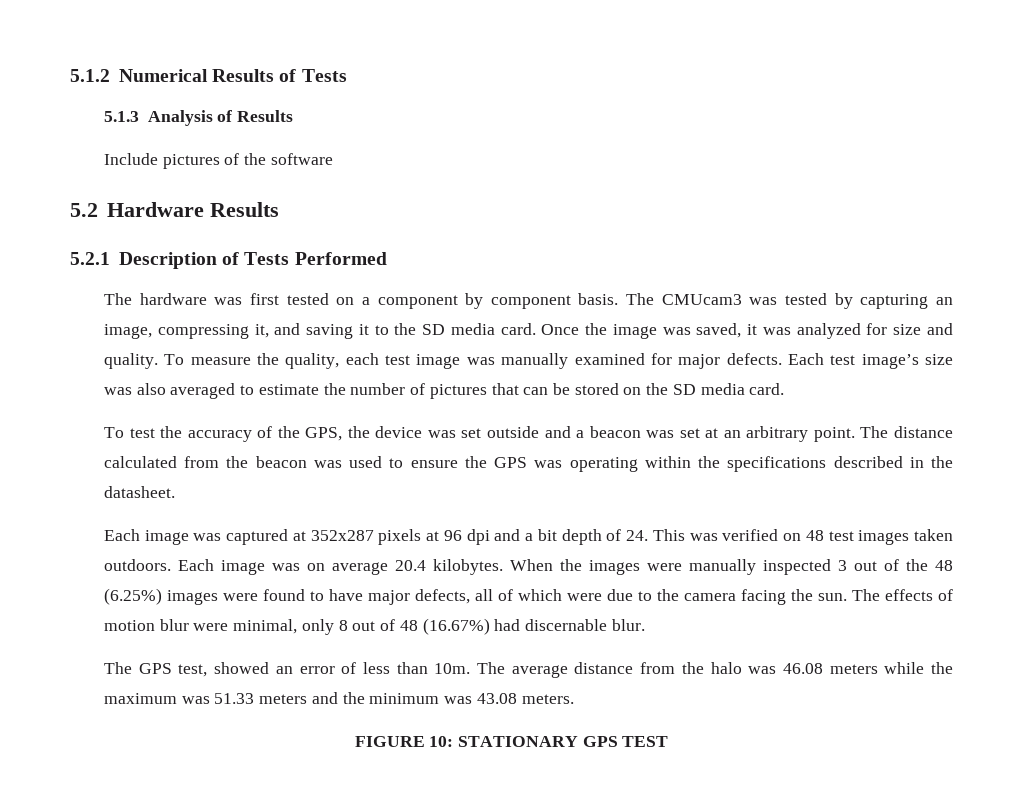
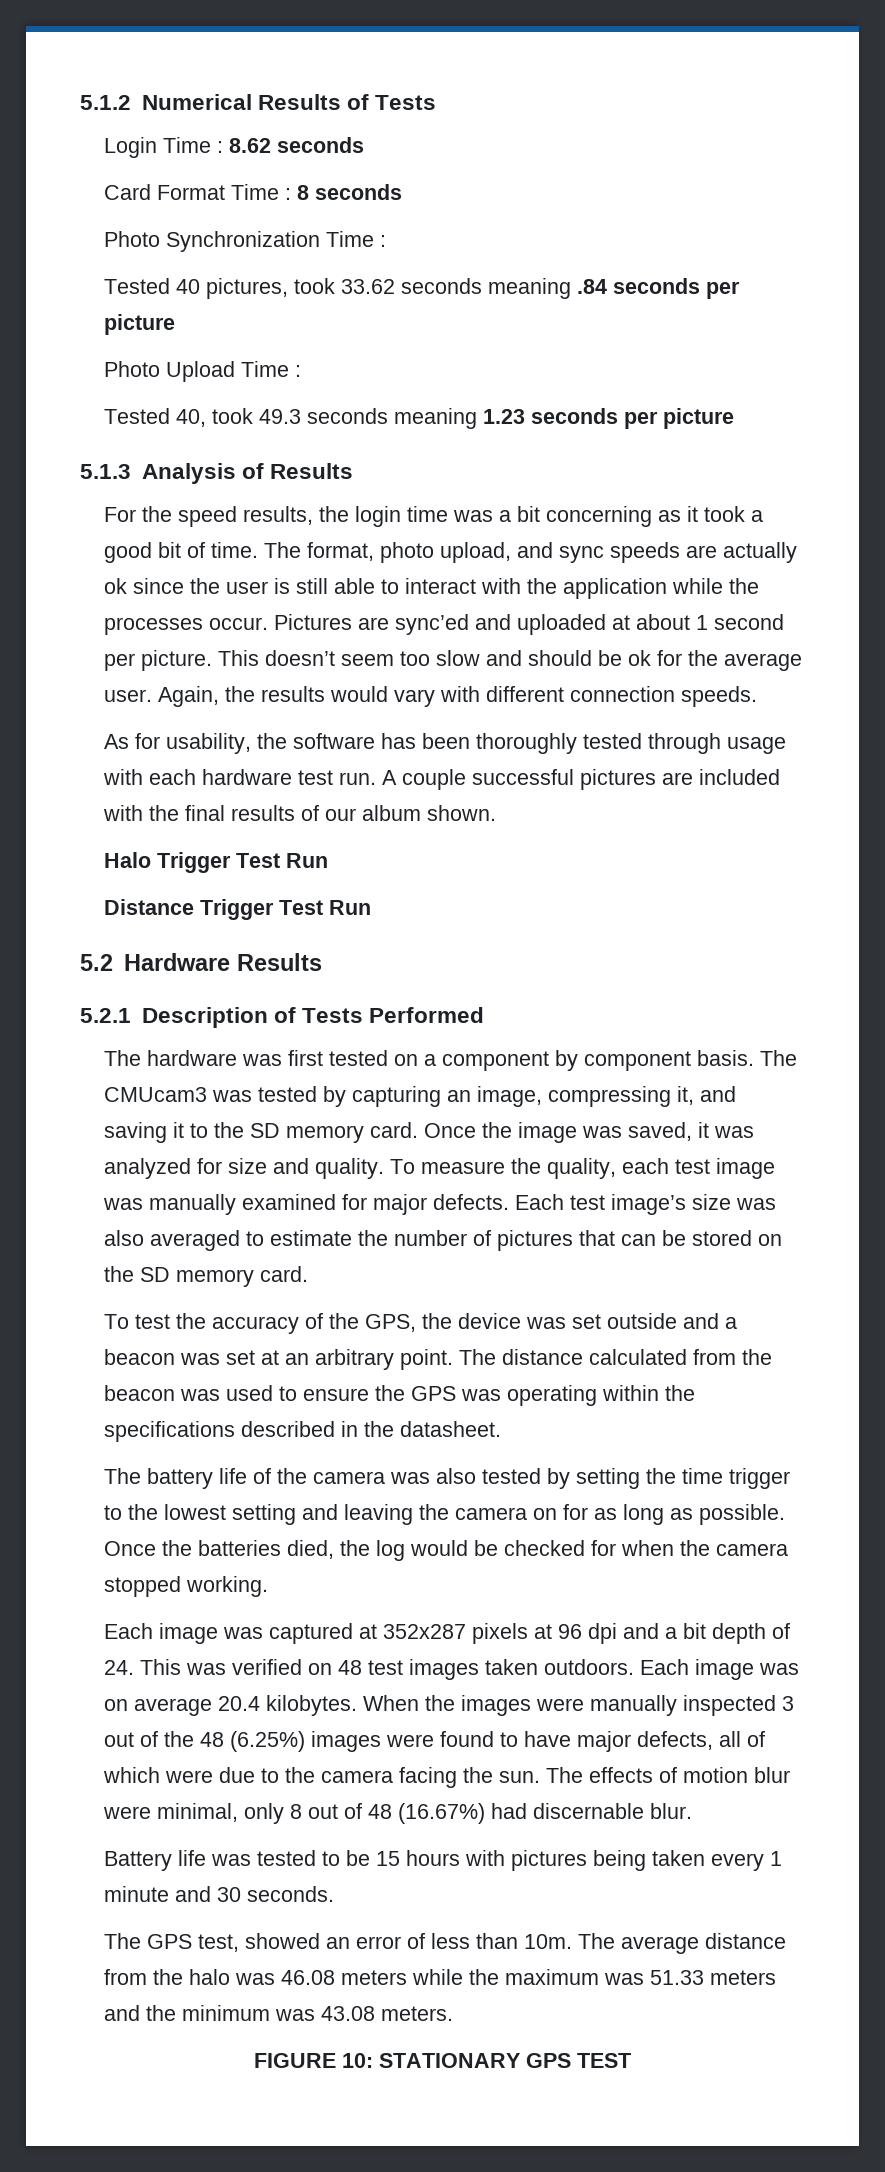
[103,110,294,126] [103,153,333,169] 5.1.3 Analysis of Results // Include pictures of the software -> [104,137,365,158] [104,184,403,200] [104,231,387,252] [104,278,741,299] [104,314,176,335] [104,361,302,382] [104,408,735,429] [80,463,353,484] [104,506,764,527] [104,542,798,563] [104,578,760,599] [104,614,785,635] [104,650,803,671] [104,686,758,707] [104,733,787,754] [103,769,781,790] [103,805,497,821] [104,852,329,873] [104,899,372,920] Login Time : 8.62 seconds // Card Format Time : 8 seconds // Photo Synchronization Time : // Tested 40 pictures, took 33.62 seconds meaning .84 seconds per picture // Photo Upload Time : // Tested 40, took 49.3 seconds meaning 1.23 seconds per picture // 5.1.3 Analysis of Results // For the speed results, the login time was a bit concerning as it took a good bit of time. The format, photo upload, and sync speeds are actually ok since the user is still able to interact with the application while the processes occur. Pictures are sync’ed and uploaded at about 1 second per picture. This doesn’t seem too slow and should be ok for the average user. Again, the results would vary with different connection speeds. // As for usability, the software has been thoroughly tested through usage with each hardware test run. A couple successful pictures are included with the final results of our album shown. // Halo Trigger Test Run // Distance Trigger Test Run
[450,323,495,335] media -> [286,1125,365,1143] memory
[700,383,745,395] media -> [176,1269,255,1287] memory
(175, 492) none -> [104,1468,791,1489] [104,1504,786,1525] [104,1540,789,1561] [104,1576,269,1597] // The battery life of the camera was also tested by setting the time trigger to the lowest setting and leaving the camera on for as long as possible. Once the batteries died, the log would be checked for when the camera stopped working.
(645, 625) none -> [104,1850,783,1871] [104,1886,335,1902] // Battery life was tested to be 15 hours with pictures being taken every 1 minute and 30 seconds.

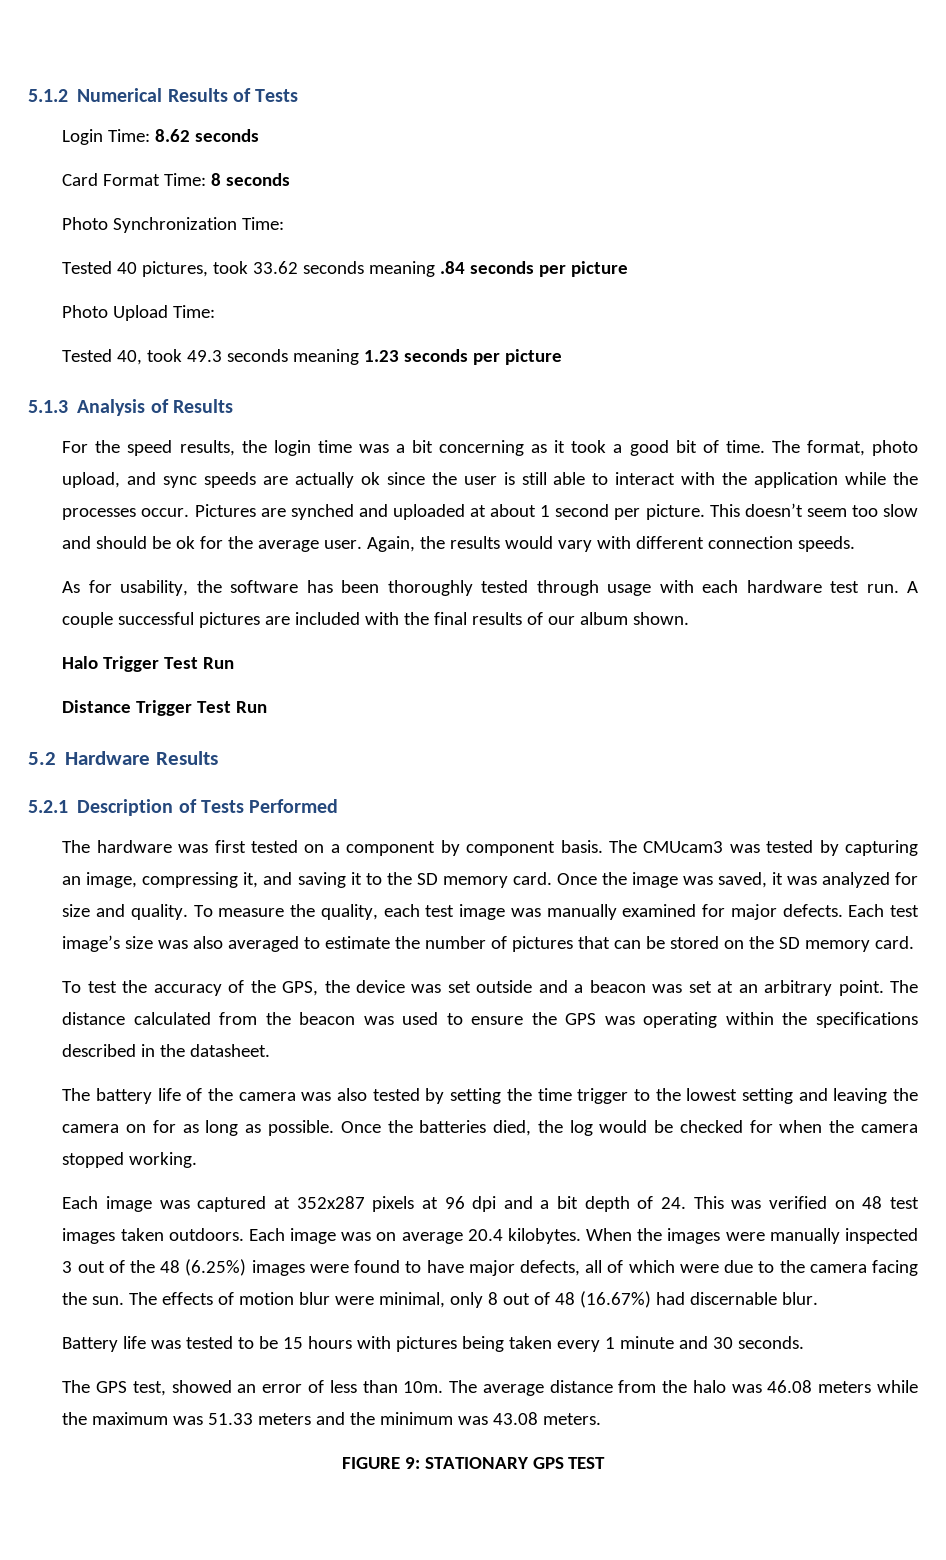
[163,137,224,153] Time : -> [108,129,151,142] Time:
[231,184,292,200] Time : -> [164,173,207,186] Time:
[326,231,387,247] Time : -> [242,217,285,230] Time:
[241,361,302,377] Time : -> [173,305,216,318] Time:
[395,614,470,635] sync’ed -> [290,504,354,520] synched
[342,2053,373,2068] 10: -> [404,1457,420,1469] 9:

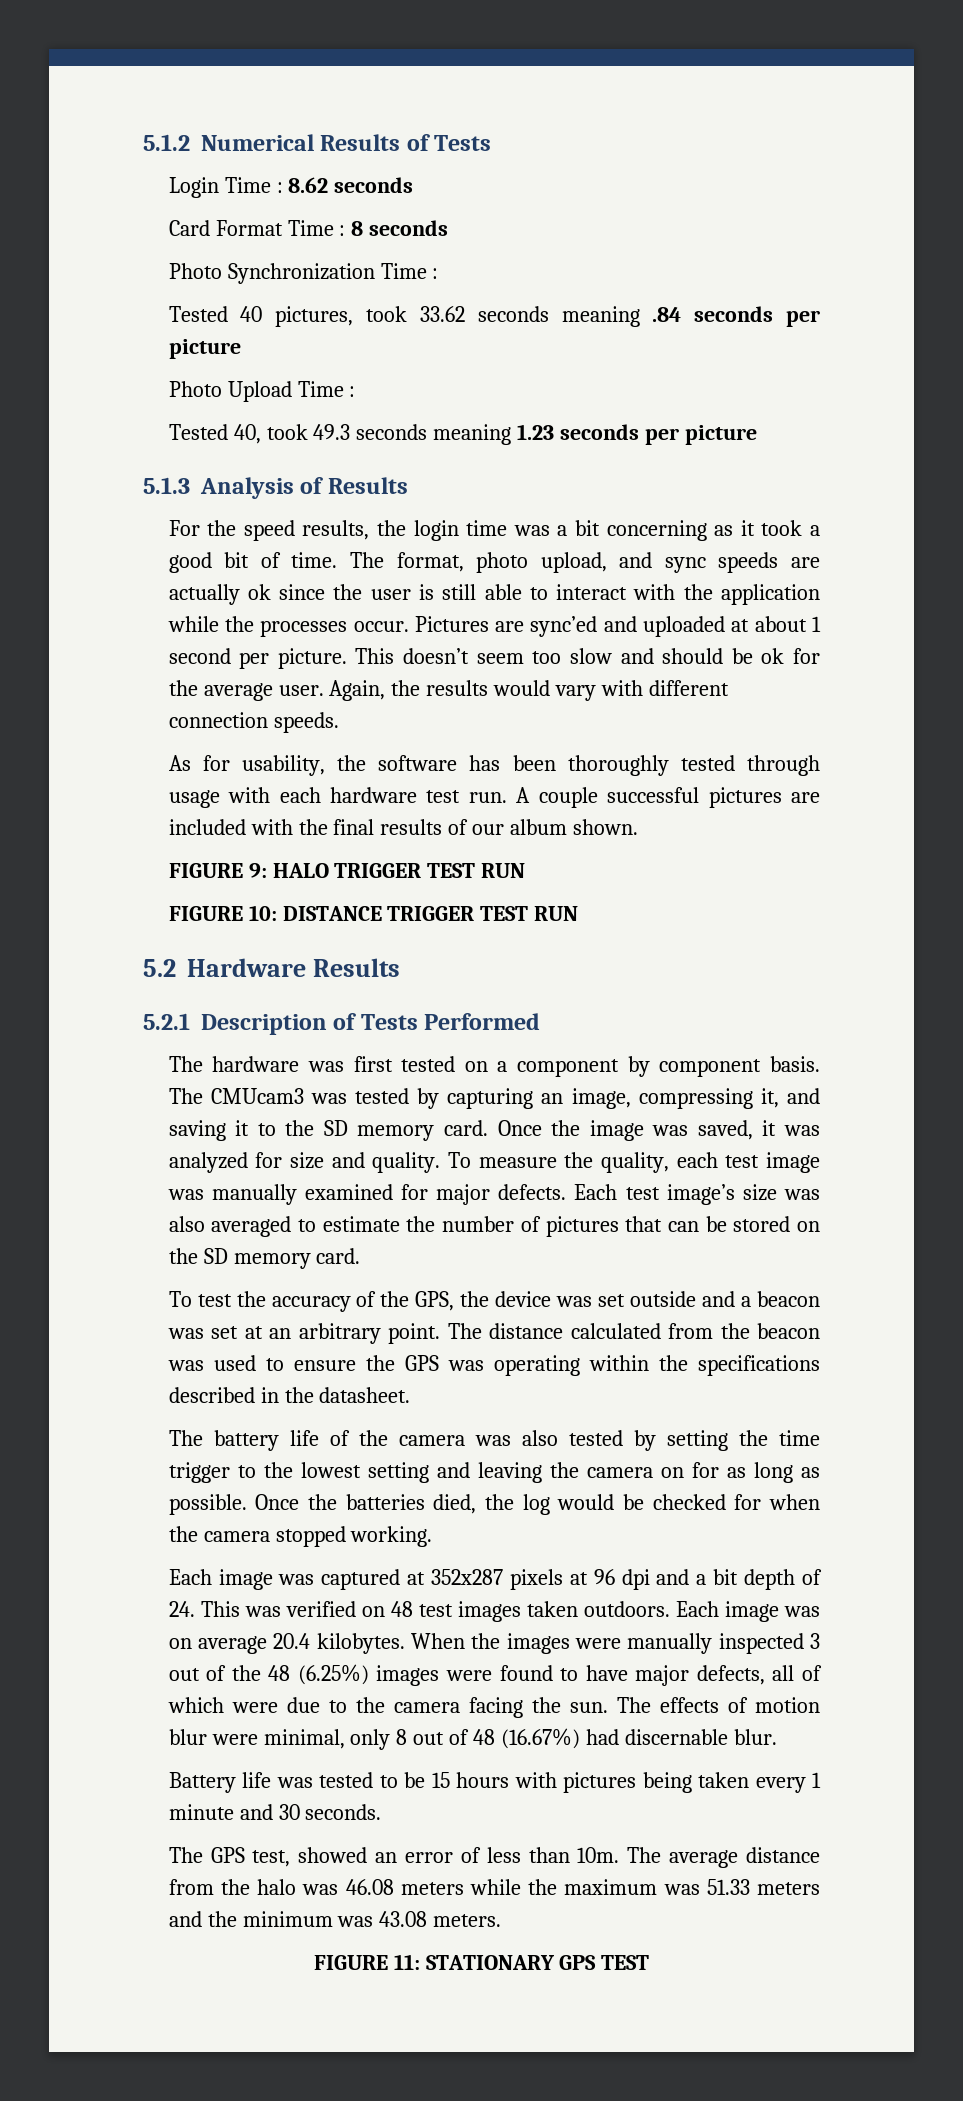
[108,129,151,142] Time: -> [224,177,283,193] Time :
[164,173,207,186] Time: -> [287,220,346,236] Time :
[242,217,285,230] Time: -> [380,263,439,279] Time :
[173,305,216,318] Time: -> [297,381,356,397] Time :
[290,504,354,520] synched -> [530,616,598,637] sync’ed
[62,656,235,672] [62,700,268,716] Halo Trigger Test Run // Distance Trigger Test Run -> [168,863,526,878] [168,905,579,921] FIGURE 9: HALO TRIGGER TEST RUN // FIGURE 10: DISTANCE TRIGGER TEST RUN
[404,1457,420,1469] 9: -> [393,1954,420,1970] 11:

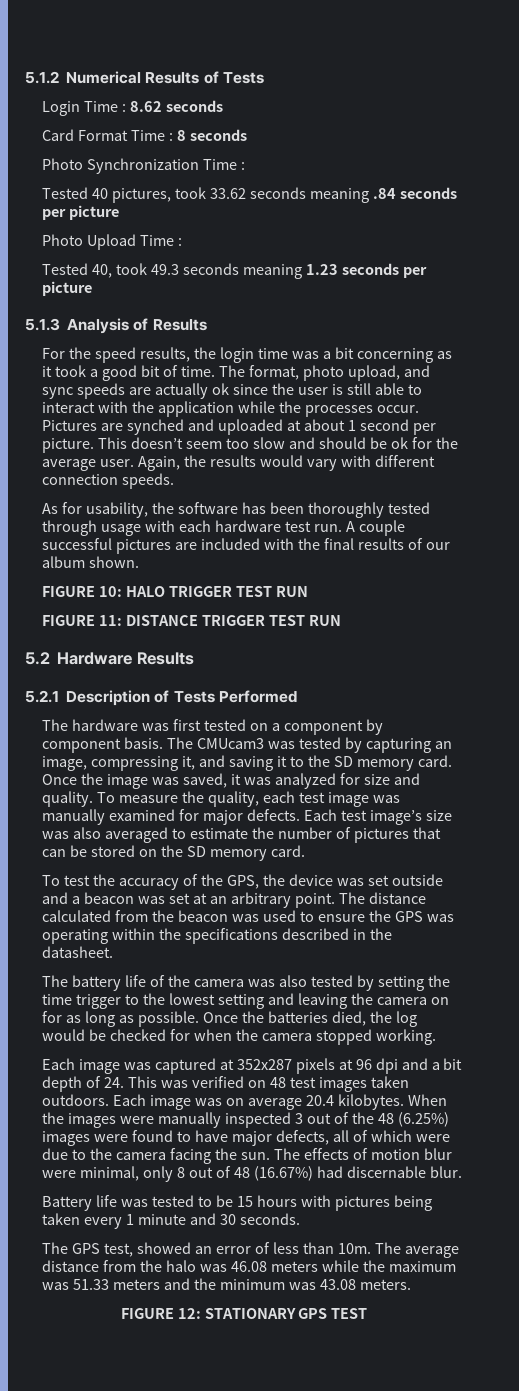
[530,616,598,637] sync’ed -> [127,419,185,435] synched
[248,863,267,878] 9: -> [99,586,123,597] 10:
[248,905,277,921] 10: -> [99,615,123,626] 11:
[393,1954,420,1970] 11: -> [177,1308,201,1319] 12:

